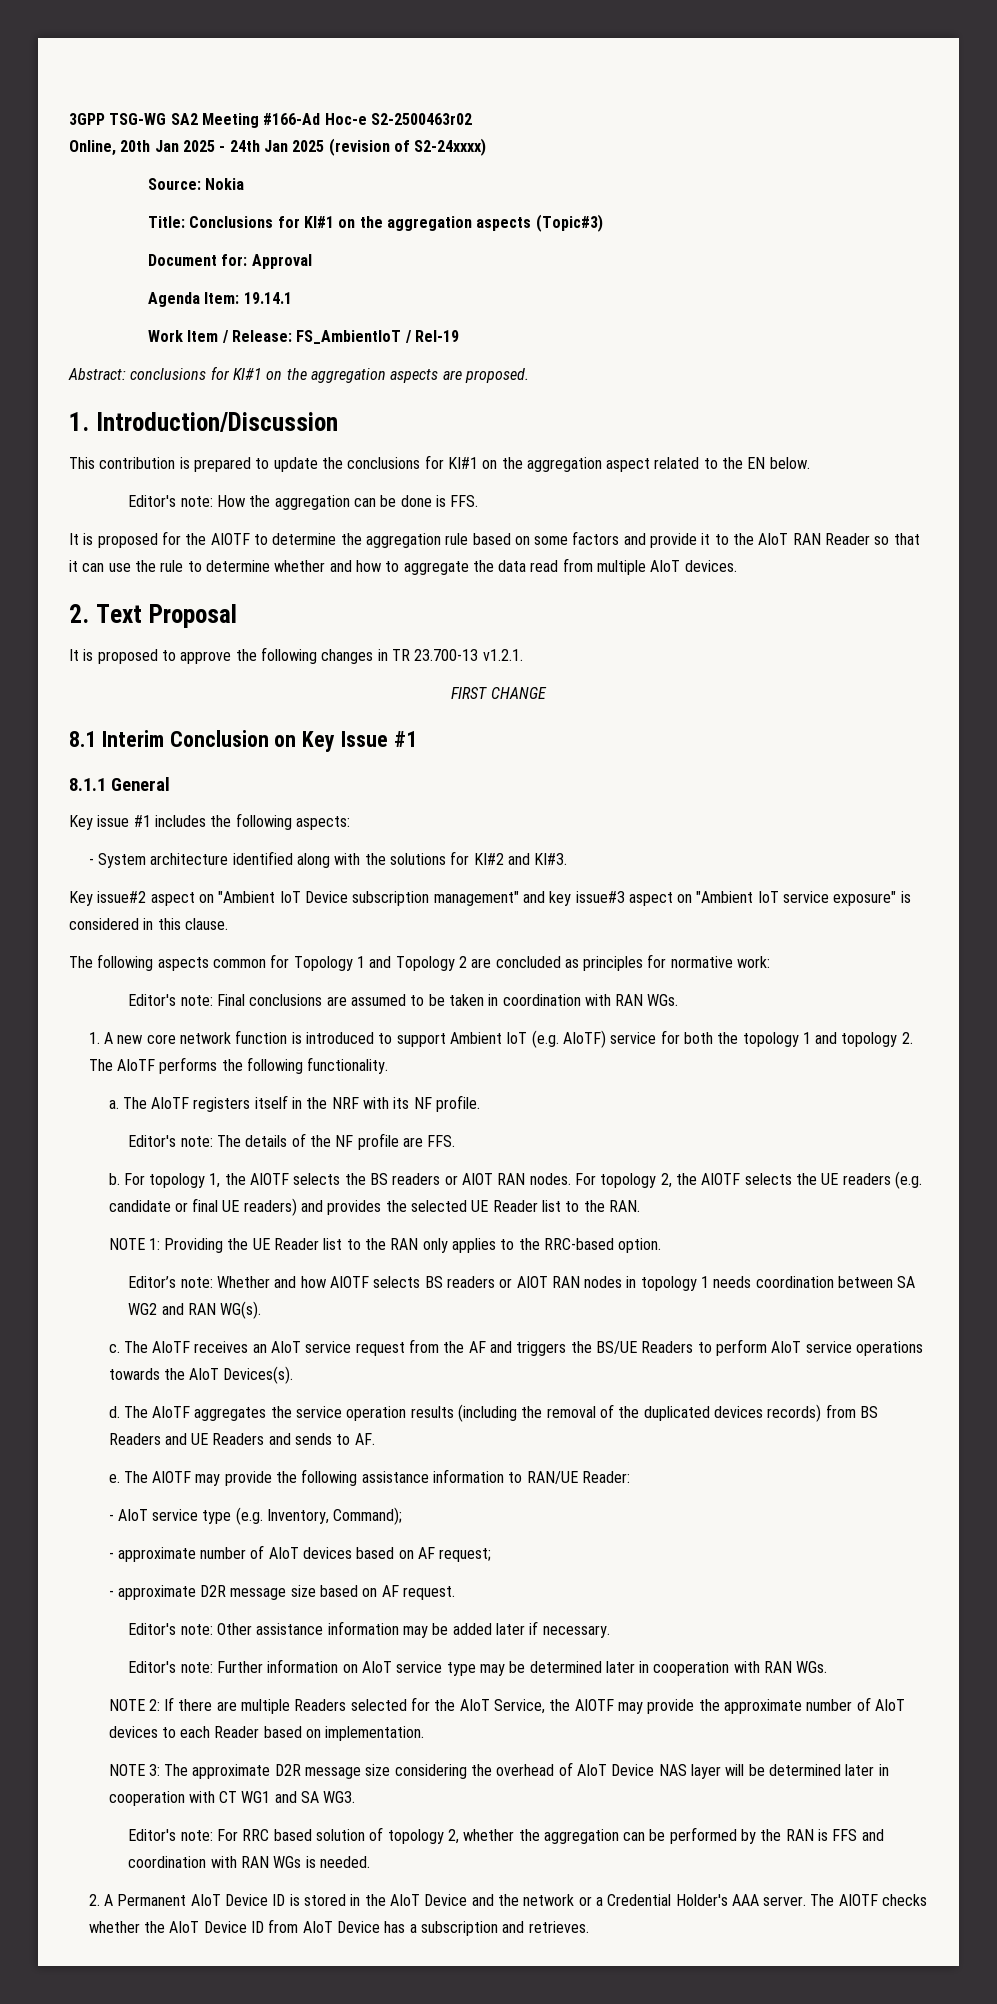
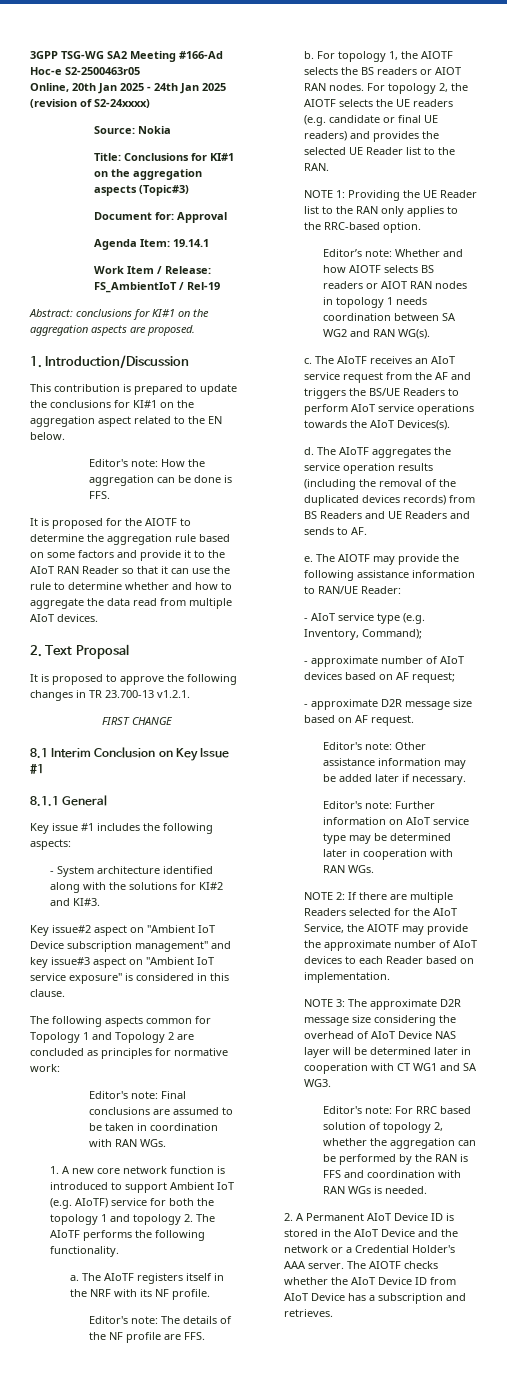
[370,113,472,125] S2-2500463r02 -> [65,67,140,75] S2-2500463r05

